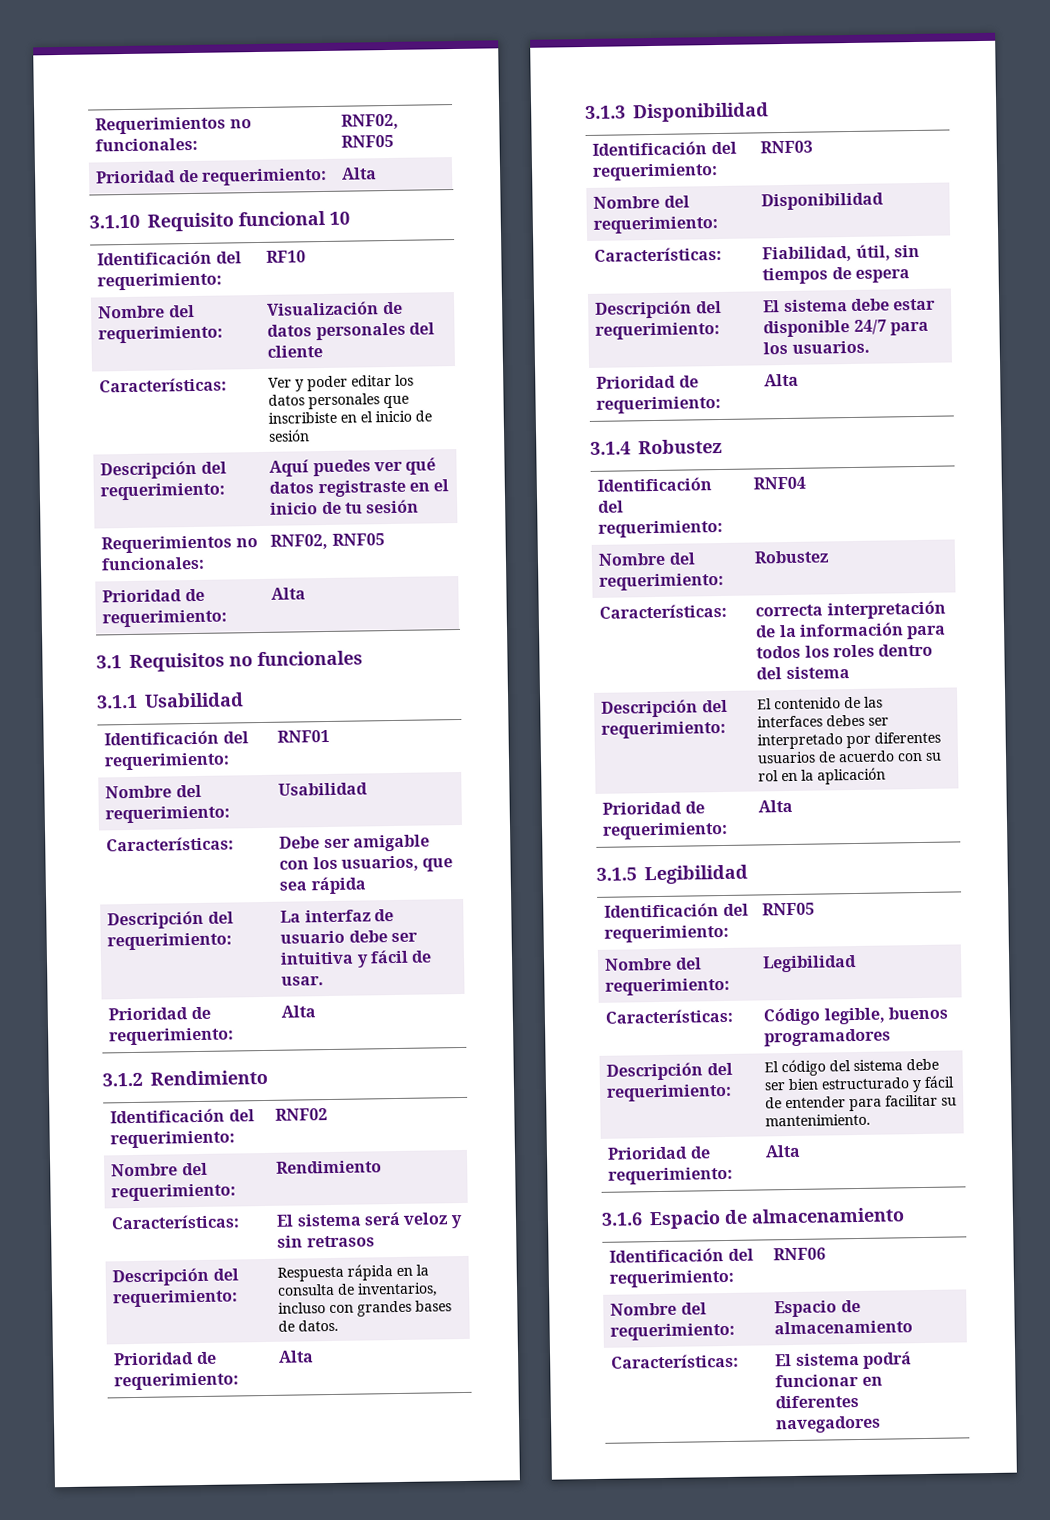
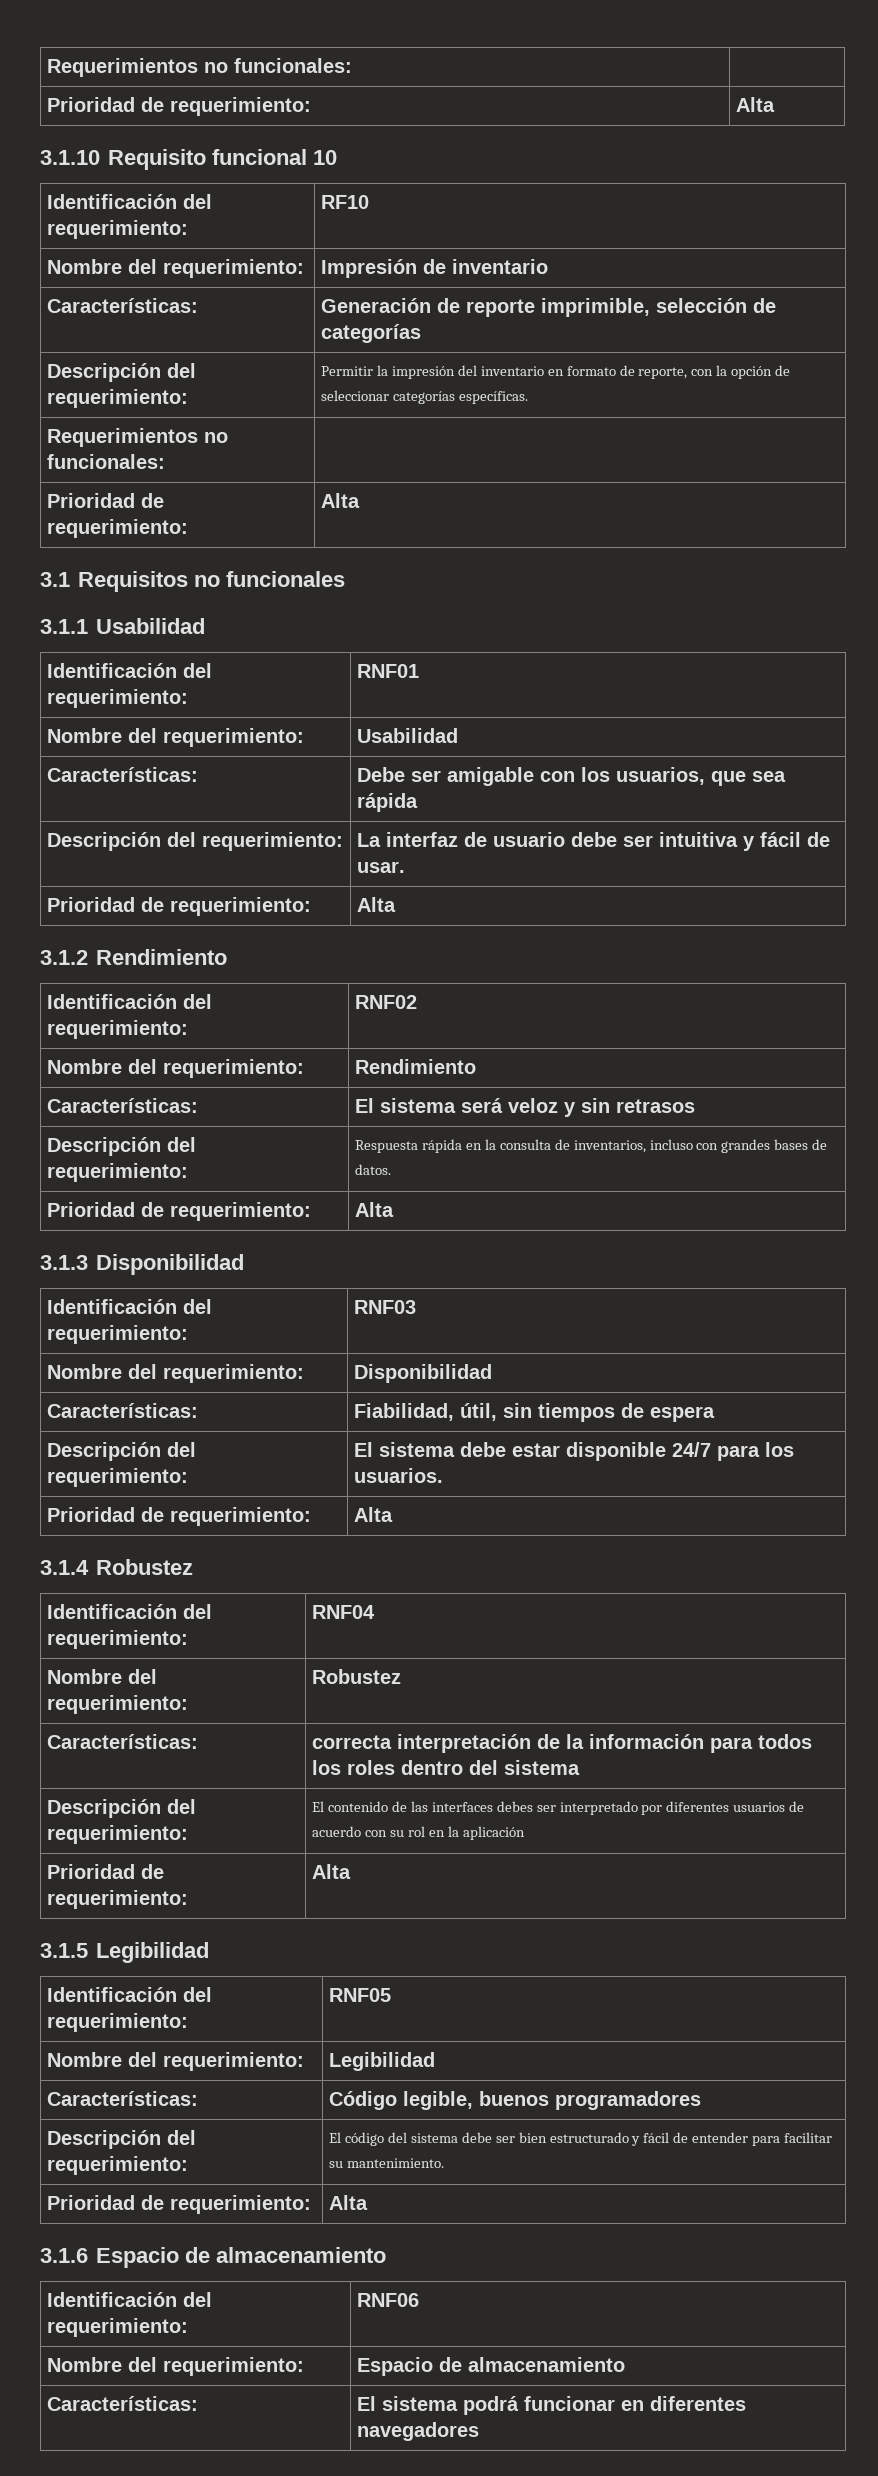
[95,116,252,135] [95,137,199,152] [341,113,400,130] [341,134,395,148] Requerimientos no funcionales: | RNF02, RNF05 -> [47,58,353,77] Requerimientos no funcionales: |
[267,301,403,316] [267,322,435,341] [267,345,324,358] [99,377,228,393] [268,374,415,392] [268,393,410,410] [268,410,433,424] [268,429,311,442] [100,460,227,480] [100,482,226,501] [269,457,437,477] [269,479,450,498] [270,499,420,515] [101,535,258,554] [101,556,206,571] [270,533,385,550] Visualización de datos personales del cliente // Características: | Ver y poder editar los datos personales que inscribiste en el inicio de sesión // Descripción del requerimiento: | Aquí puedes ver qué datos registraste en el inicio de tu sesión // Requerimientos no funcionales: | RNF02, RNF05 -> [321,259,549,278] [47,298,199,313] [321,298,777,317] [321,324,422,343] [47,363,197,382] [47,389,189,408] [321,365,791,379] [321,390,528,404] [47,428,229,447] [47,454,166,469] Impresión de inventario // Características: | Generación de reporte imprimible, selección de categorías // Descripción del requerimiento: | Permitir la impresión del inventario en formato de reporte, con la opción de seleccionar categorías específicas. // Requerimientos no funcionales: |

